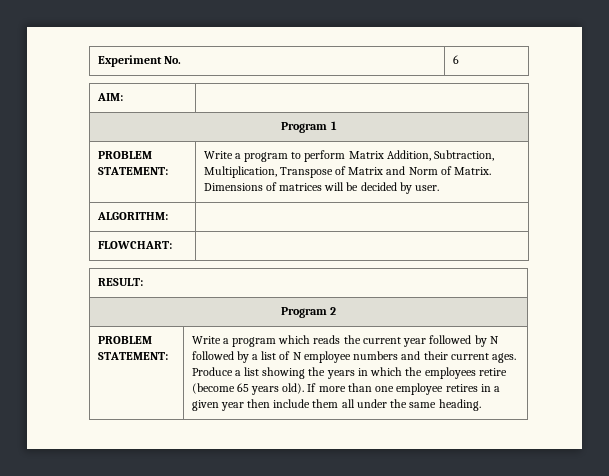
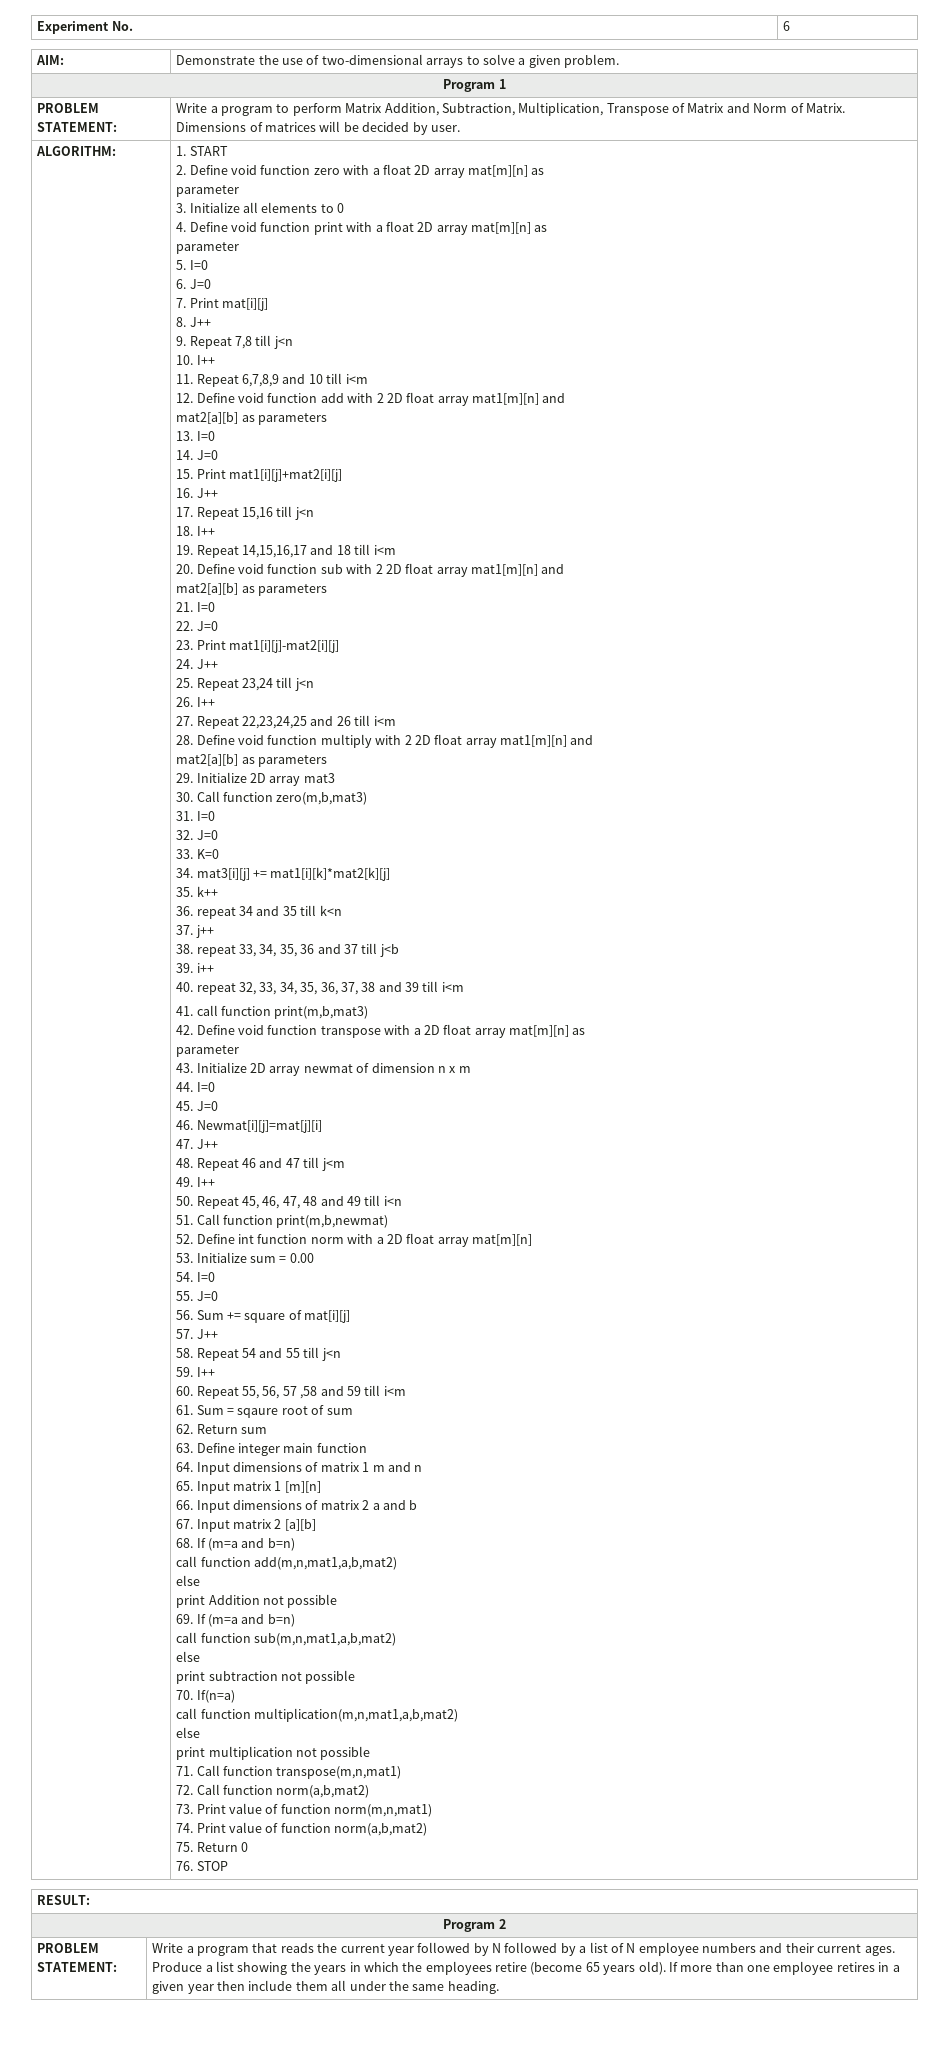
(123, 97) none -> [176,54,620,68] Demonstrate the use of two-dimensional arrays to solve a given problem.
[97,241,172,249] // FLOWCHART: | -> [176,146,228,156] [176,164,545,178] [176,185,240,197] [176,202,345,213] [176,221,548,235] [176,242,240,254] [176,260,208,270] [176,279,211,289] [176,298,269,311] [176,317,211,327] [176,335,293,349] [176,355,215,365] [176,373,368,387] [176,392,566,406] [176,412,328,425] [176,431,215,441] [176,450,218,460] [176,469,343,482] [176,488,218,498] [176,506,314,520] [176,526,215,536] [176,544,396,558] [176,563,565,577] [176,583,328,596] [176,602,215,612] [176,621,218,631] [176,640,340,653] [176,659,218,669] [176,677,314,691] [176,697,215,707] [176,715,396,729] [176,734,594,748] [176,754,328,767] [176,772,335,786] [176,791,368,805] [176,811,215,821] [176,830,218,840] [176,849,219,859] [176,867,391,881] [176,886,218,897] [176,905,342,919] [176,925,214,938] [176,943,399,957] [176,963,214,973] [176,981,464,995] [176,1005,369,1019] [176,1024,586,1038] [176,1045,240,1057] [176,1062,471,1076] [176,1082,215,1092] [176,1101,218,1111] [176,1120,322,1133] [176,1139,218,1149] [176,1157,345,1171] [176,1177,215,1187] [176,1195,402,1209] [176,1214,389,1228] [176,1233,533,1247] [176,1252,314,1263] [176,1272,215,1282] [176,1291,218,1301] [176,1310,351,1323] [176,1329,218,1339] [176,1347,341,1361] [176,1367,215,1377] [176,1385,406,1399] [176,1405,353,1418] [176,1424,268,1434] [176,1443,367,1456] [176,1462,423,1475] [176,1481,321,1494] [176,1500,418,1513] [176,1519,316,1532] [176,1538,295,1551] [176,1556,398,1570] [176,1575,201,1586] [176,1594,338,1608] [176,1614,295,1627] [176,1632,397,1646] [176,1651,201,1662] [176,1670,356,1684] [176,1690,235,1703] [176,1708,459,1722] [176,1727,201,1738] [176,1746,371,1760] [176,1765,402,1779] [176,1784,370,1798] [176,1803,433,1817] [176,1822,428,1836] [176,1842,249,1852] [176,1861,228,1871] 1. START // 2. Define void function zero with a float 2D array mat[m][n] as // parameter // 3. Initialize all elements to 0 // 4. Define void function print with a float 2D array mat[m][n] as // parameter // 5. I=0 // 6. J=0 // 7. Print mat[i][j] // 8. J++ // 9. Repeat 7,8 till j<n // 10. I++ // 11. Repeat 6,7,8,9 and 10 till i<m // 12. Define void function add with 2 2D float array mat1[m][n] and // mat2[a][b] as parameters // 13. I=0 // 14. J=0 // 15. Print mat1[i][j]+mat2[i][j] // 16. J++ // 17. Repeat 15,16 till j<n // 18. I++ // 19. Repeat 14,15,16,17 and 18 till i<m // 20. Define void function sub with 2 2D float array mat1[m][n] and // mat2[a][b] as parameters // 21. I=0 // 22. J=0 // 23. Print mat1[i][j]-mat2[i][j] // 24. J++ // 25. Repeat 23,24 till j<n // 26. I++ // 27. Repeat 22,23,24,25 and 26 till i<m // 28. Define void function multiply with 2 2D float array mat1[m][n] and // mat2[a][b] as parameters // 29. Initialize 2D array mat3 // 30. Call function zero(m,b,mat3) // 31. I=0 // 32. J=0 // 33. K=0 // 34. mat3[i][j] += mat1[i][k]*mat2[k][j] // 35. k++ // 36. repeat 34 and 35 till k<n // 37. j++ // 38. repeat 33, 34, 35, 36 and 37 till j<b // 39. i++ // 40. repeat 32, 33, 34, 35, 36, 37, 38 and 39 till i<m // 41. call function print(m,b,mat3) // 42. Define void function transpose with a 2D float array mat[m][n] as // parameter // 43. Initialize 2D array newmat of dimension n x m // 44. I=0 // 45. J=0 // 46. Newmat[i][j]=mat[j][i] // 47. J++ // 48. Repeat 46 and 47 till j<m // 49. I++ // 50. Repeat 45, 46, 47, 48 and 49 till i<n // 51. Call function print(m,b,newmat) // 52. Define int function norm with a 2D float array mat[m][n] // 53. Initialize sum = 0.00 // 54. I=0 // 55. J=0 // 56. Sum += square of mat[i][j] // 57. J++ // 58. Repeat 54 and 55 till j<n // 59. I++ // 60. Repeat 55, 56, 57 ,58 and 59 till i<m // 61. Sum = sqaure root of sum // 62. Return sum // 63. Define integer main function // 64. Input dimensions of matrix 1 m and n // 65. Input matrix 1 [m][n] // 66. Input dimensions of matrix 2 a and b // 67. Input matrix 2 [a][b] // 68. If (m=a and b=n) // call function add(m,n,mat1,a,b,mat2) // else // print Addition not possible // 69. If (m=a and b=n) // call function sub(m,n,mat1,a,b,mat2) // else // print subtraction not possible // 70. If(n=a) // call function multiplication(m,n,mat1,a,b,mat2) // else // print multiplication not possible // 71. Call function transpose(m,n,mat1) // 72. Call function norm(a,b,mat2) // 73. Print value of function norm(m,n,mat1) // 74. Print value of function norm(a,b,mat2) // 75. Return 0 // 76. STOP
[278,335,311,344] which -> [252,1943,278,1953] that

